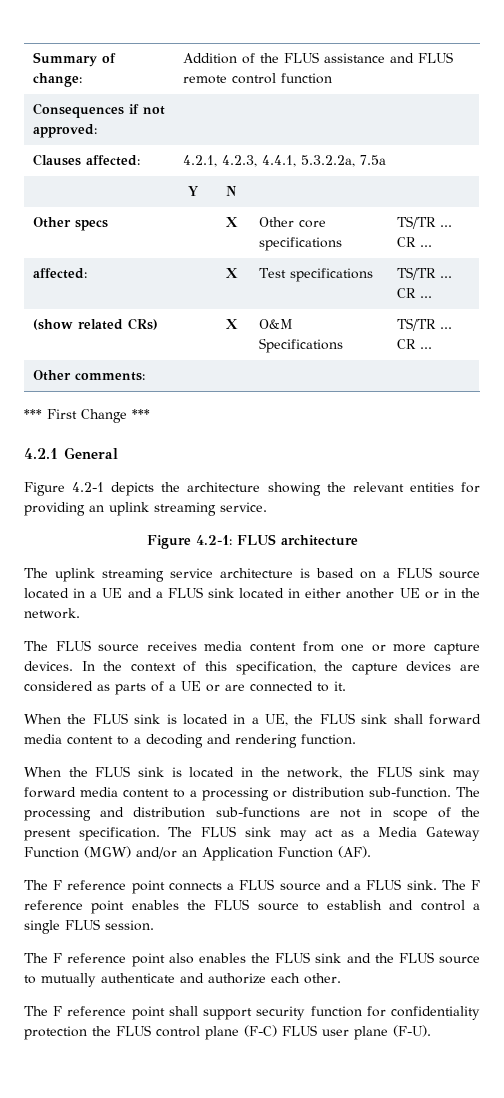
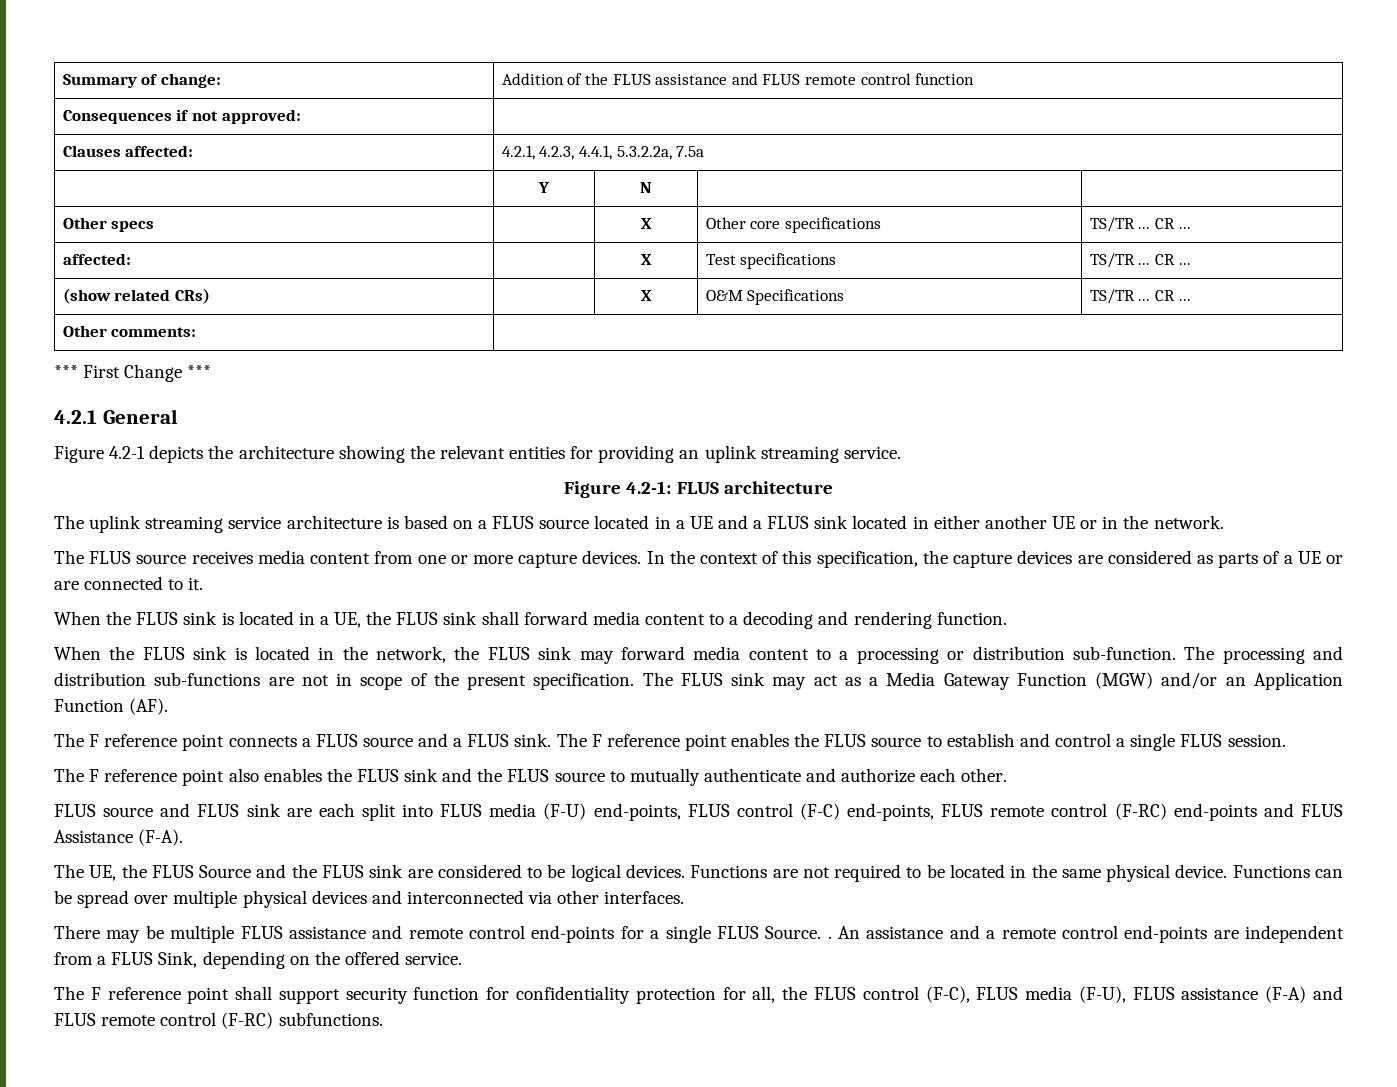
(341, 978) none -> [54,803,1344,821] [54,829,184,846] [54,864,1344,882] [54,890,685,908] [54,925,1344,943] [54,951,463,969] // FLUS source and FLUS sink are each split into FLUS media (F-U) end-points, FLUS control (F-C) end-points, FLUS remote control (F-RC) end-points and FLUS Assistance (F-A). // The UE, the FLUS Source and the FLUS sink are considered to be logical devices. Functions are not required to be located in the same physical device. Functions can be spread over multiple physical devices and interconnected via other interfaces. // There may be multiple FLUS assistance and remote control end-points for a single FLUS Source. . An assistance and a remote control end-points are independent from a FLUS Sink, depending on the offered service.
(87, 1033) none -> [722,986,776,1003] for all,
[205,1025,431,1040] plane (F-C) FLUS user plane (F-U). -> [925,986,1343,1003] [54,1012,383,1029] (F-C), FLUS media (F-U), FLUS assistance (F-A) and FLUS remote control (F-RC) subfunctions.

